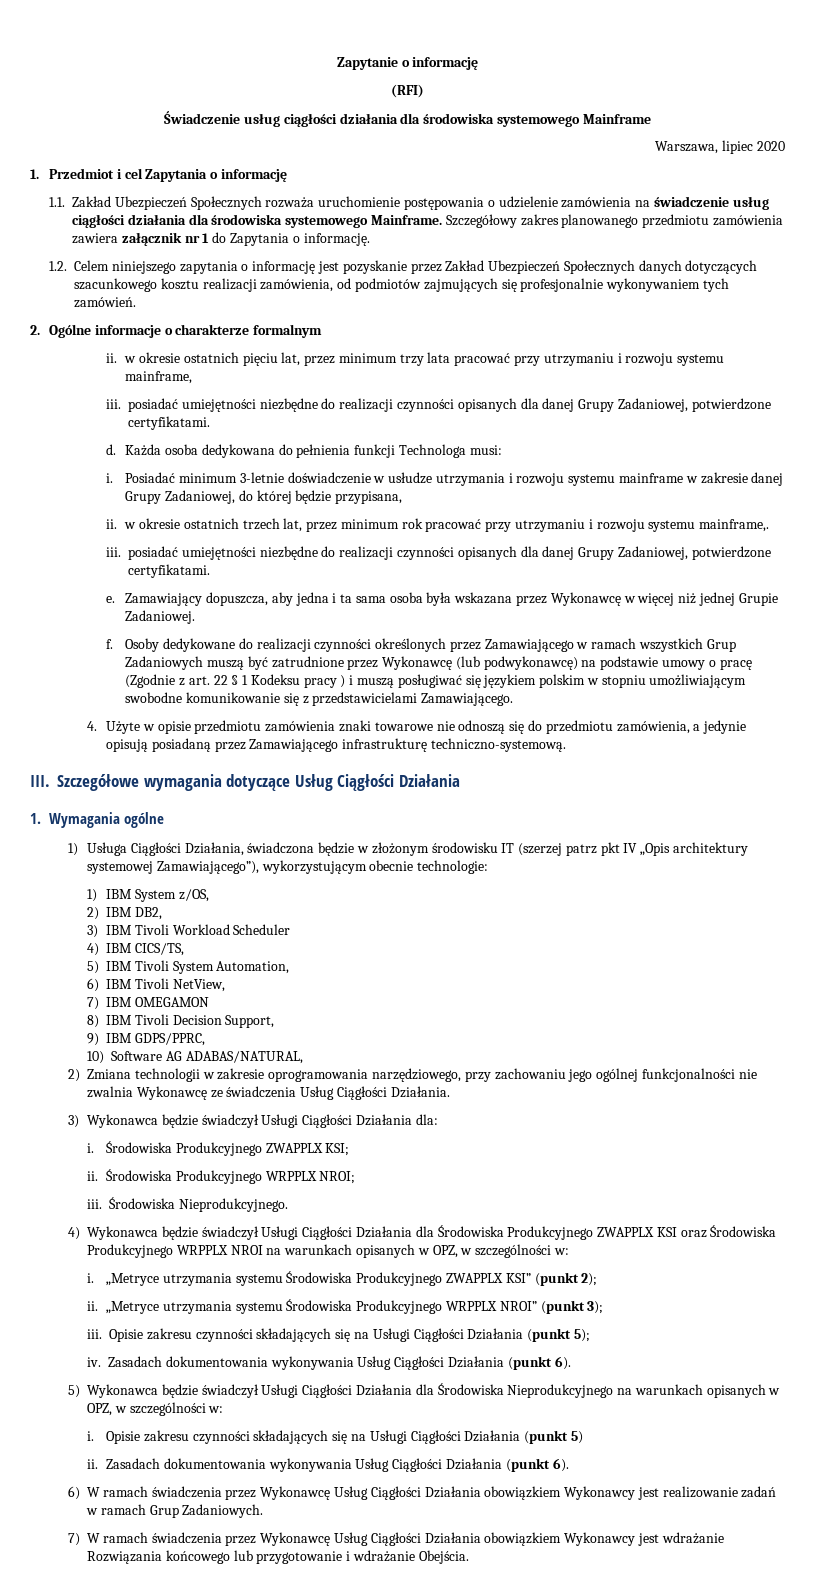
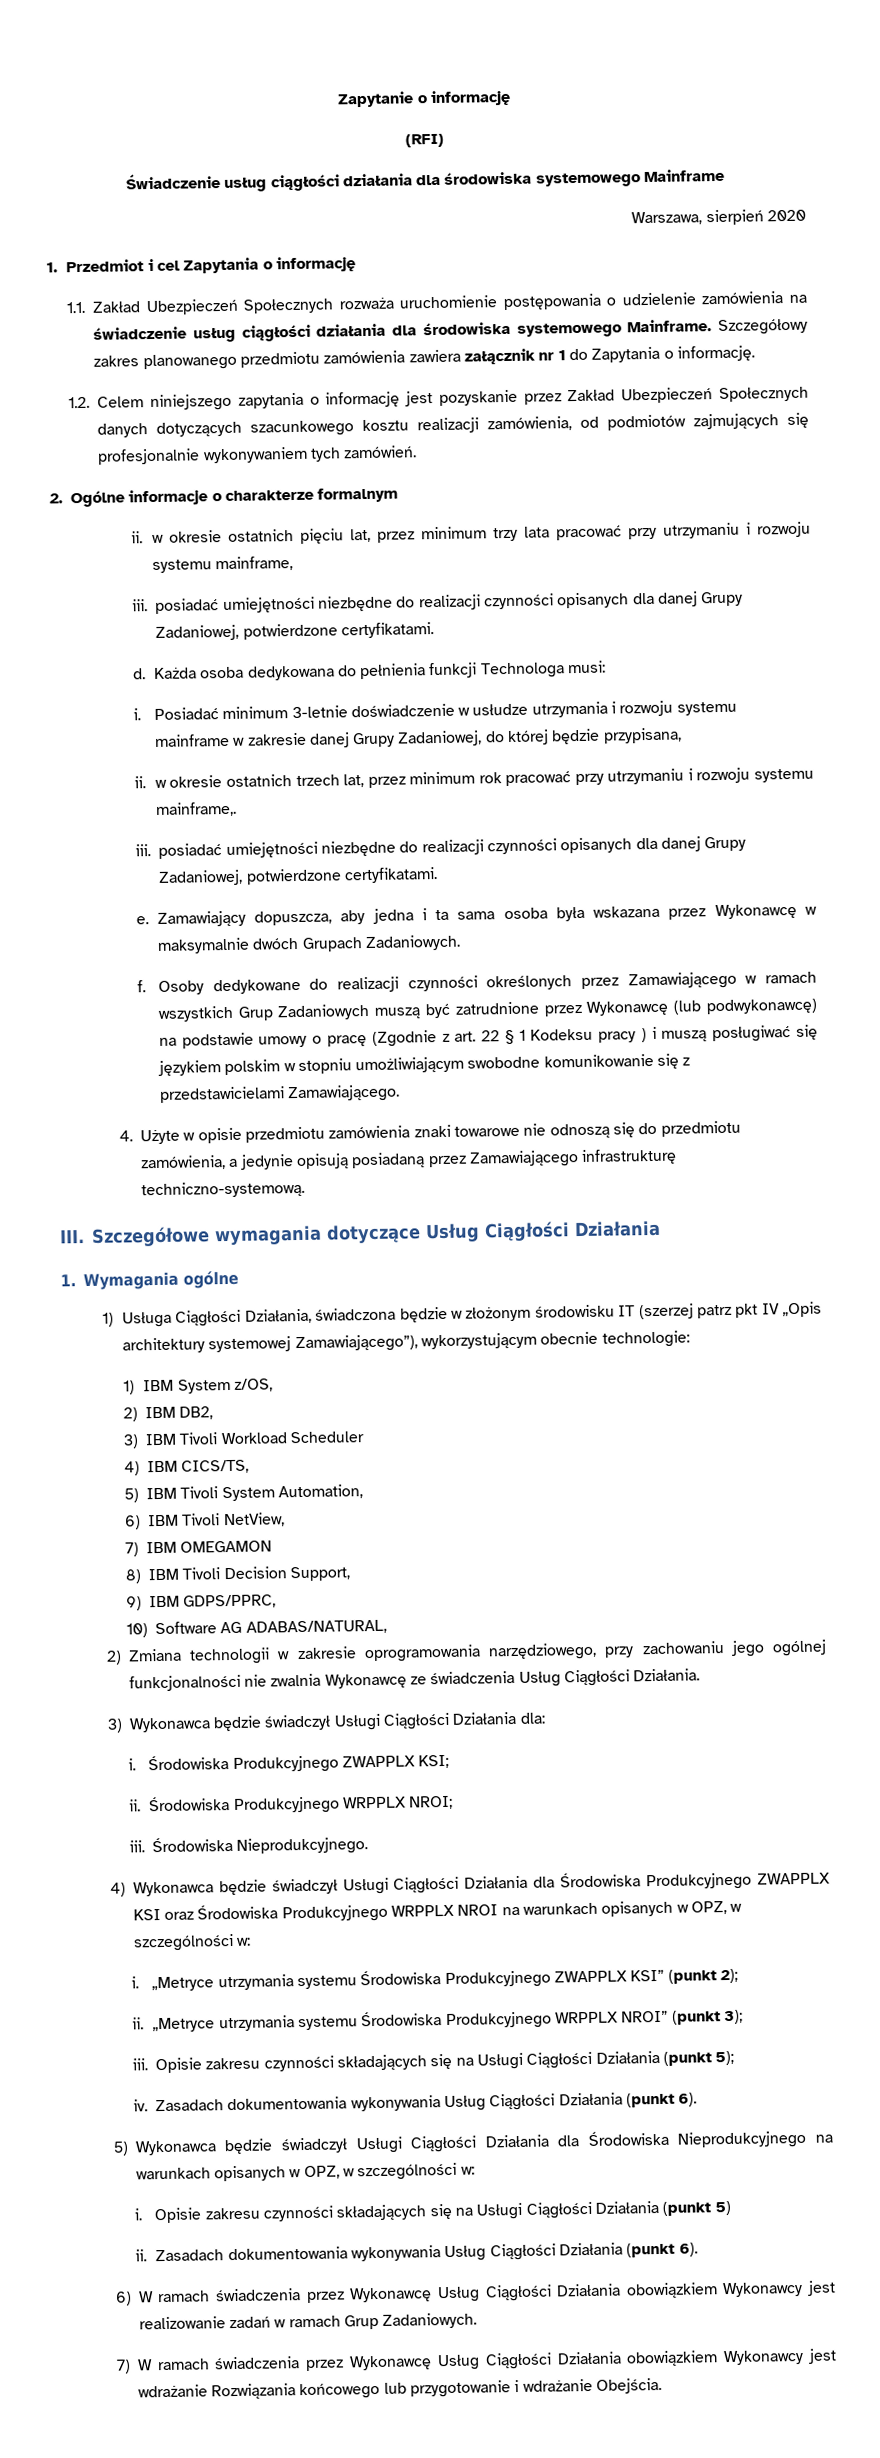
[722,140,754,154] lipiec -> [705,209,764,226] sierpień
[637,592,778,606] [125,610,196,624] więcej niż jednej Grupie Zadaniowej. -> [156,934,461,954] maksymalnie dwóch Grupach Zadaniowych.

